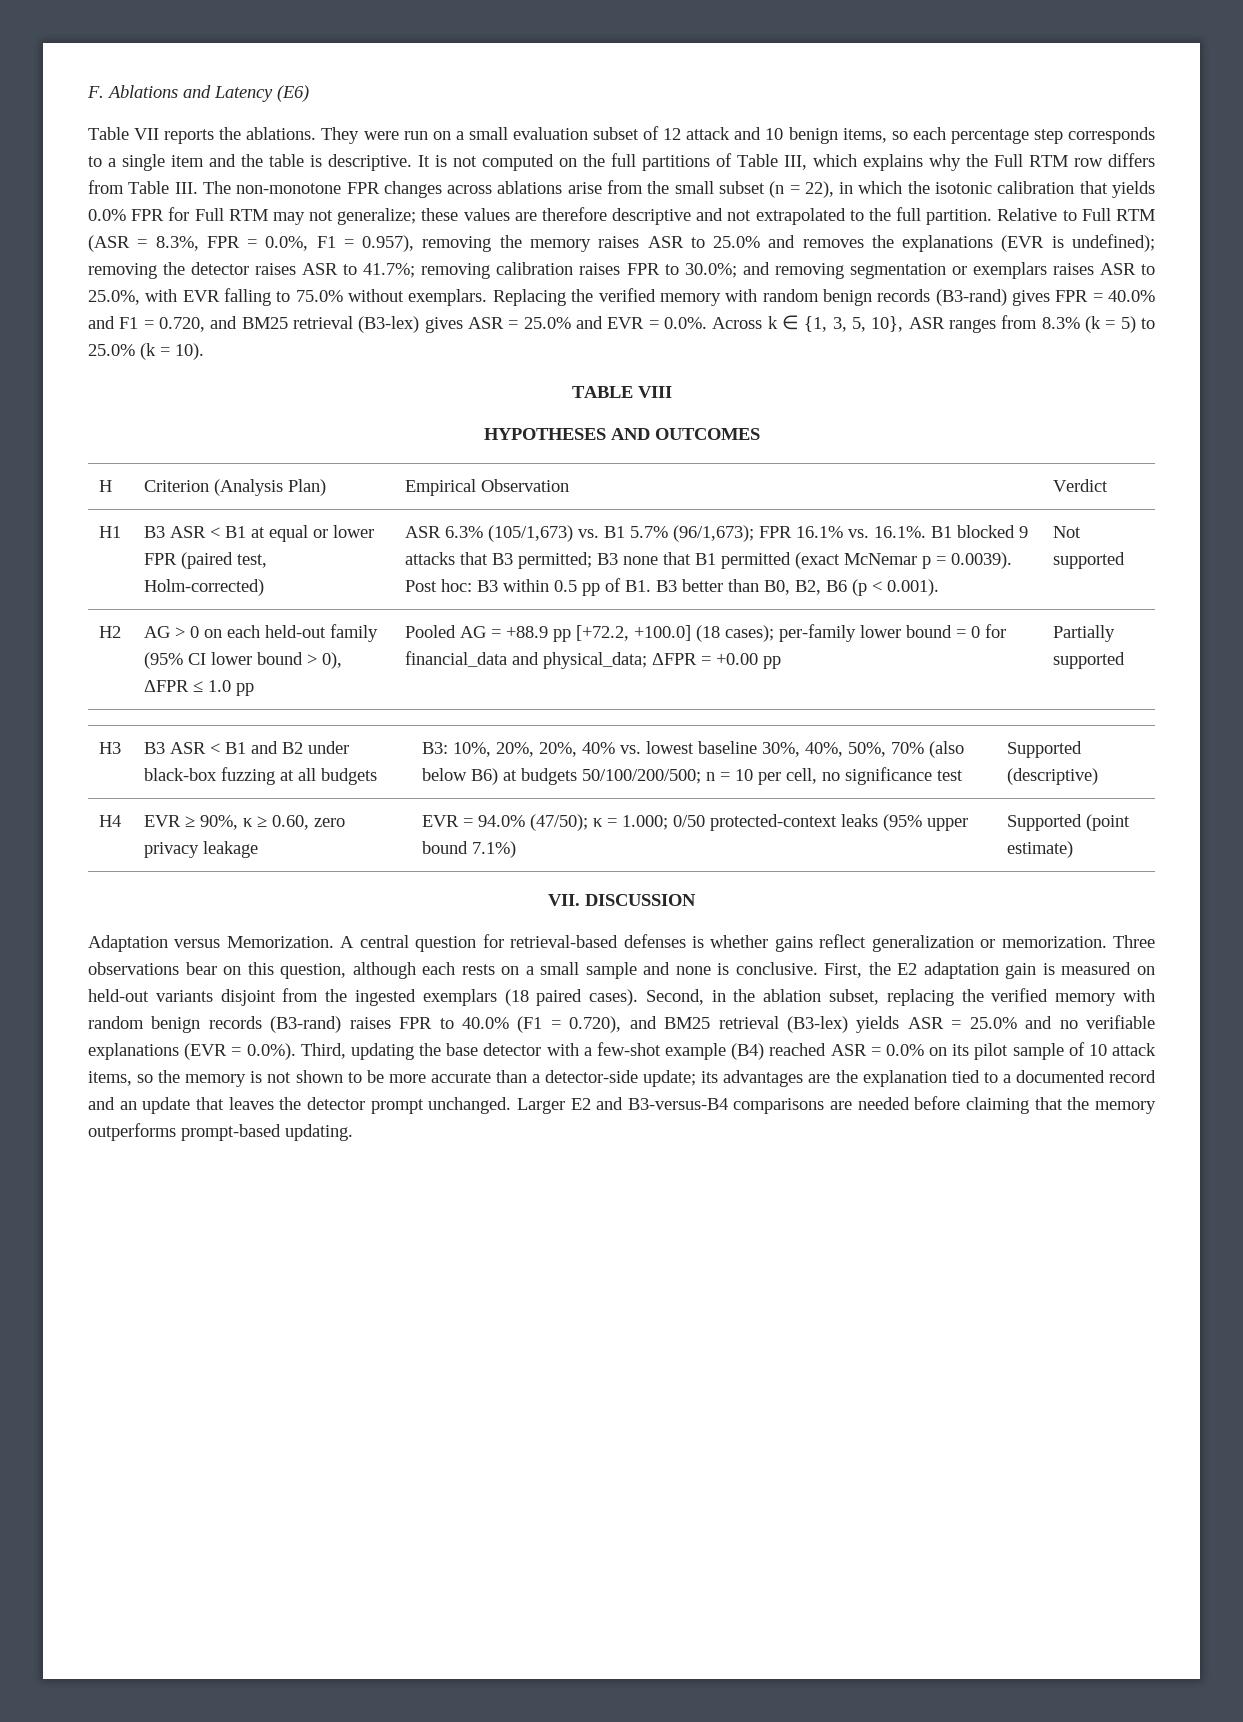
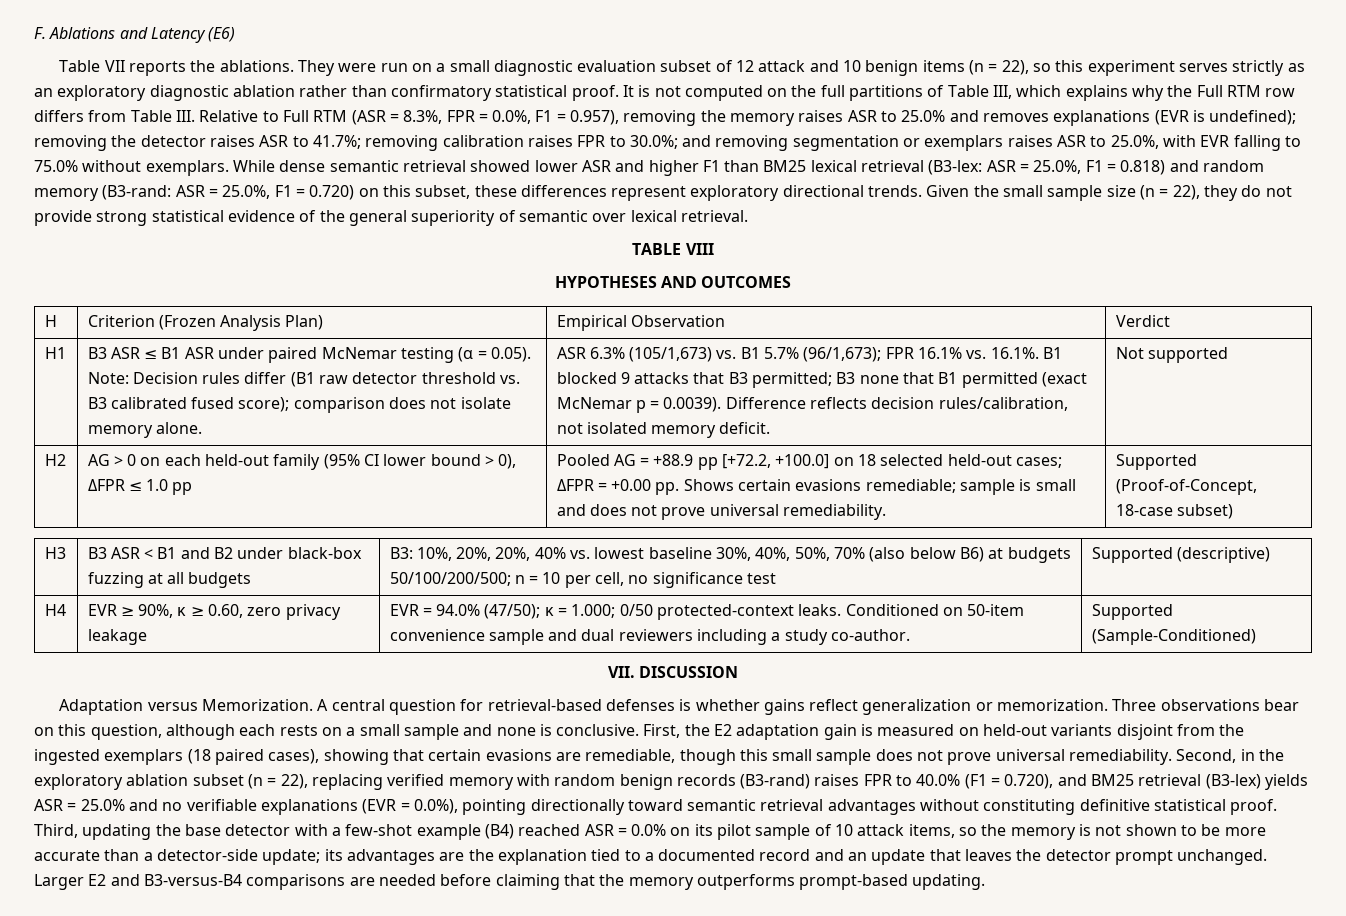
(508, 133) none -> [493,60,573,76] diagnostic
[842,127,1156,144] [88,154,412,171] items, so each percentage step corresponds to a single item and the table is descriptive. -> [922,60,1305,76] [34,85,619,101] items (n = 22), so this experiment serves strictly as an exploratory diagnostic ablation rather than confirmatory statistical proof.
[202,180,1156,198] [88,207,993,225] The non-monotone FPR changes across ablations arise from the small subset (n = 22), in which the isotonic calibration that yields 0.0% FPR for Full RTM may not generalize; these values are therefore descriptive and not extrapolated to the full partition. -> (195, 116) none
[871,235,894,248] the -> (1050, 117) none
[492,288,1156,306] [88,315,1156,333] [88,343,204,360] Replacing the verified memory with random benign records (B3-rand) gives FPR = 40.0% and F1 = 0.720, and BM25 retrieval (B3-lex) gives ASR = 25.0% and EVR = 0.0%. Across k ∈ {1, 3, 5, 10}, ASR ranges from 8.3% (k = 5) to 25.0% (k = 10). -> [232,160,1265,176] [34,185,1292,201] [34,210,748,226] While dense semantic retrieval showed lower ASR and higher F1 than BM25 lexical retrieval (B3-lex: ASR = 25.0%, F1 = 0.818) and random memory (B3-rand: ASR = 25.0%, F1 = 0.720) on this subset, these differences represent exploratory directional trends. Given the small sample size (n = 22), they do not provide strong statistical evidence of the general superiority of semantic over lexical retrieval.
[214,479,284,496] (Analysis -> [158,315,282,331] (Frozen Analysis
[210,525,375,542] [144,552,268,569] [144,579,265,596] < B1 at equal or lower FPR (paired test, Holm-corrected) -> [144,347,532,363] [87,372,521,387] [87,397,511,413] [87,422,202,438] ≤ B1 ASR under paired McNemar testing (α = 0.05). Note: Decision rules differ (B1 raw detector threshold vs. B3 calibrated fused score); comparison does not isolate memory alone.
[405,578,940,596] Post hoc: B3 within 0.5 pp of B1. B3 better than B0, B2, B6 (p < 0.001). -> [725,397,1068,411] [556,422,771,438] Difference reflects decision rules/calibration, not isolated memory deficit.
[696,624,1007,642] [405,651,782,669] [1053,625,1116,642] [1053,652,1126,669] (18 cases); per-family lower bound = 0 for financial_data and physical_data; ΔFPR = +0.00 pp | Partially supported -> [833,454,1063,468] [556,479,1076,495] [556,504,887,520] [1115,454,1197,470] [1115,479,1257,495] [1115,504,1233,519] on 18 selected held-out cases; ΔFPR = +0.00 pp. Shows certain evasions remediable; sample is small and does not prove universal remediability. | Supported (Proof-of-Concept, 18-case subset)
[841,814,969,831] [422,841,517,858] [1007,814,1131,831] [1007,841,1074,858] leaks (95% upper bound 7.1%) | Supported (point estimate) -> [798,604,1025,616] [389,629,911,645] [1091,604,1173,620] [1091,629,1256,645] leaks. Conditioned on 50-item convenience sample and dual reviewers including a study co-author. | Supported (Sample-Conditioned)
[589,989,984,1006] cases). Second, in the ablation subset, replacing the -> [268,749,1285,765] [34,774,383,790] cases), showing that certain evasions are remediable, though this small sample does not prove universal remediability. Second, in the exploratory ablation subset (n = 22), replacing
[246,1043,296,1060] 0.0%). -> [413,799,1278,815] 0.0%), pointing directionally toward semantic retrieval advantages without constituting definitive statistical proof.

